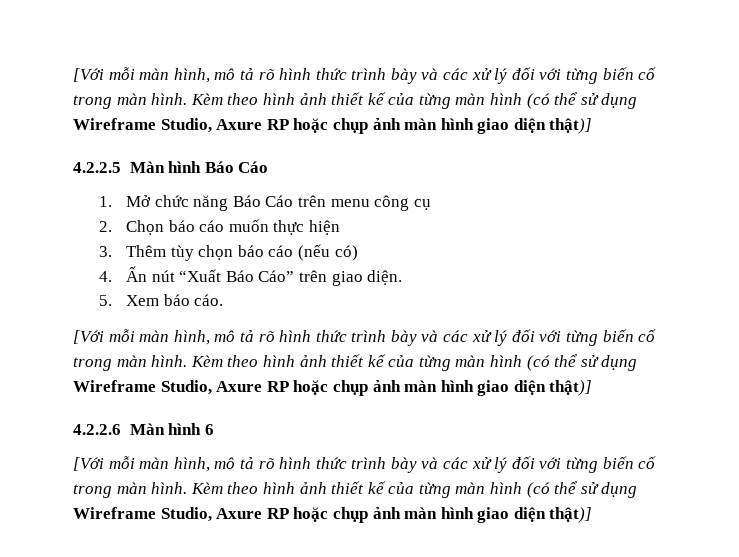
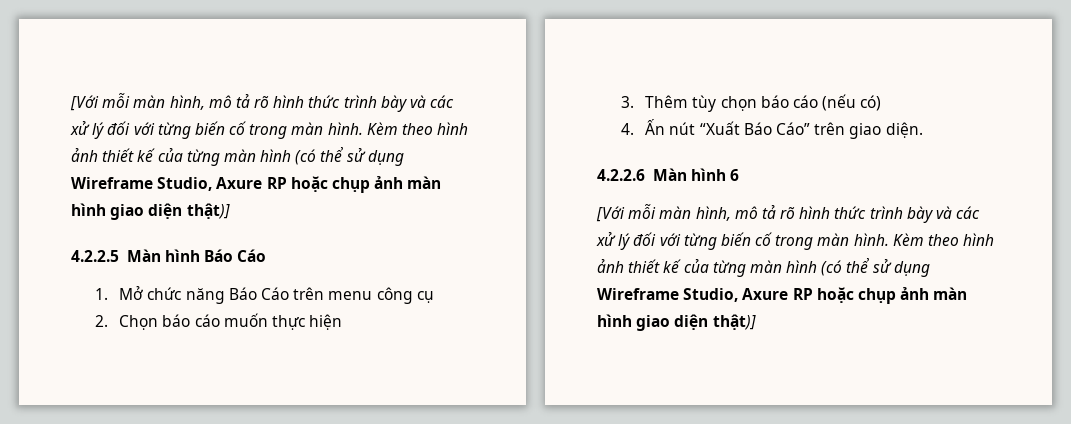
[99,294,224,306] [73,329,657,346] [73,354,638,371] [73,380,593,396] // 5. Xem báo cáo. // [Với mỗi màn hình, mô tả rõ hình thức trình bày và các xử lý đối với từng biến cố trong màn hình. Kèm theo hình ảnh thiết kế của từng màn hình (có thể sử dụng Wireframe Studio, Axure RP hoặc chụp ảnh màn hình giao diện thật)] -> (923, 130) none

